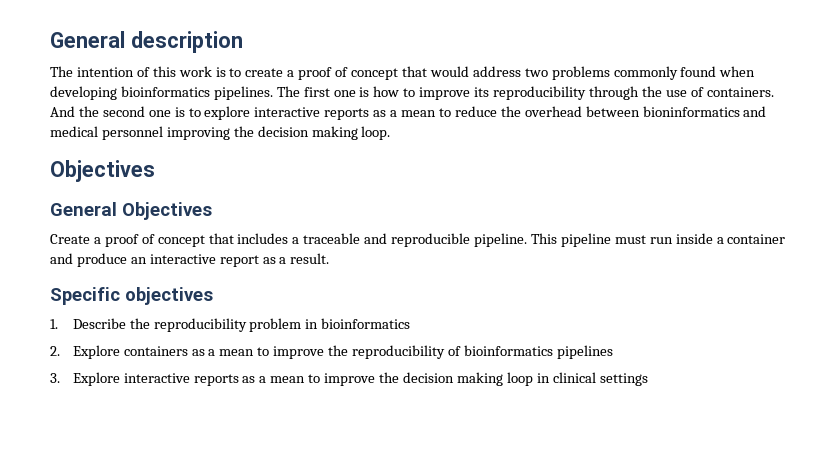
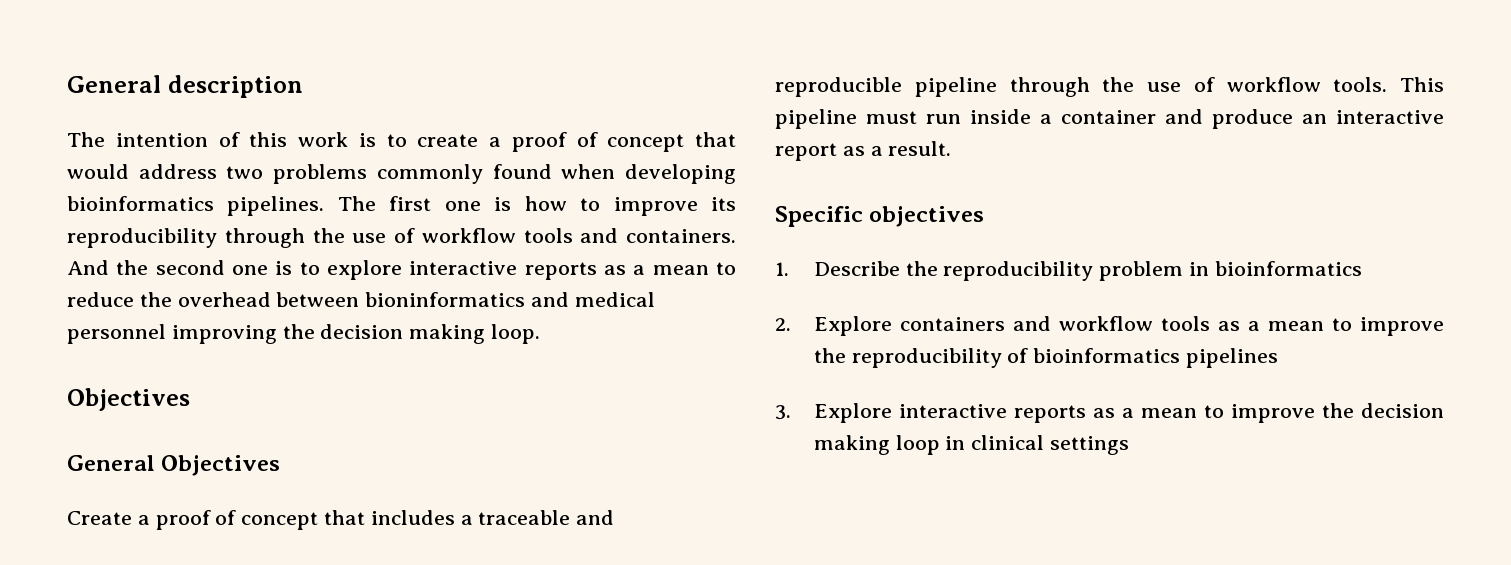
(704, 92) none -> [421,228,619,243] workflow tools and
[474,233,528,247] pipeline. -> [914,77,1388,97] pipeline through the use of workflow tools.
(188, 351) none -> [1012,316,1210,331] and workflow tools

